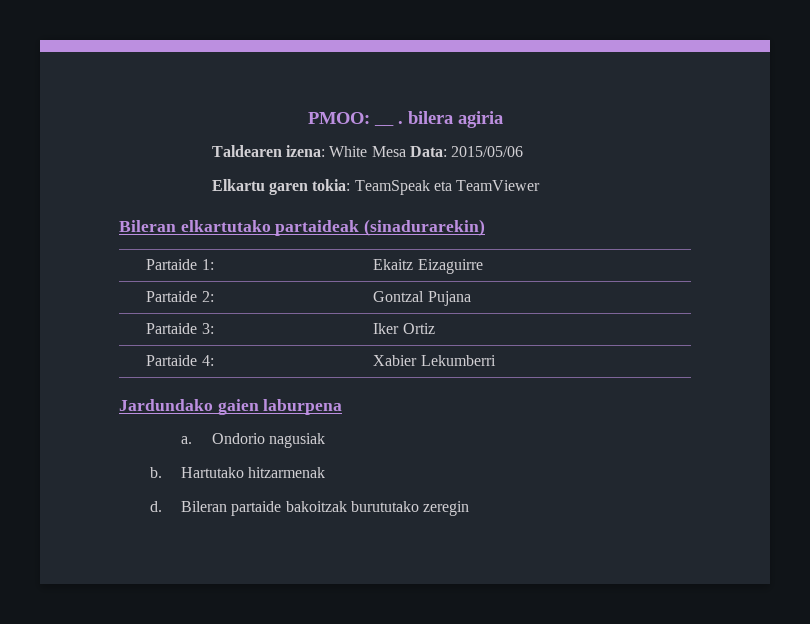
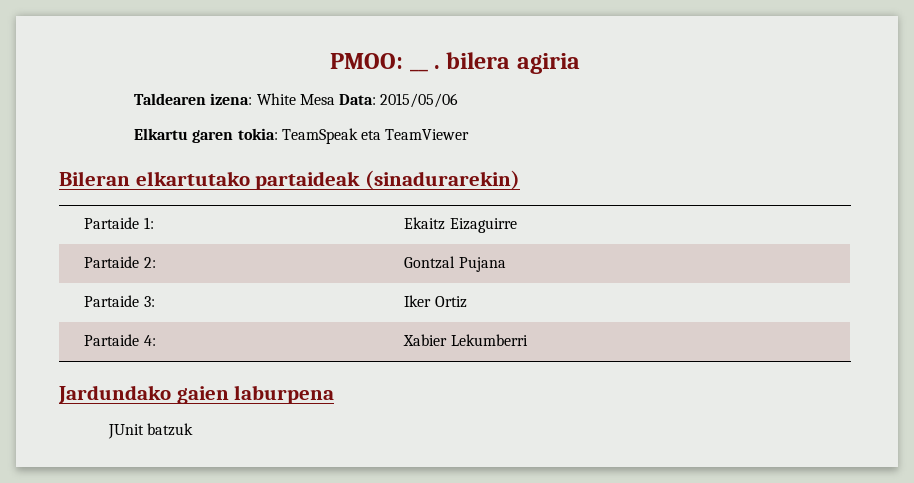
[180,433,326,448] [149,467,326,478] [149,501,470,516] a. Ondorio nagusiak // b. Hartutako hitzarmenak // d. Bileran partaide bakoitzak burututako zeregin -> [108,423,194,439] JUnit batzuk

